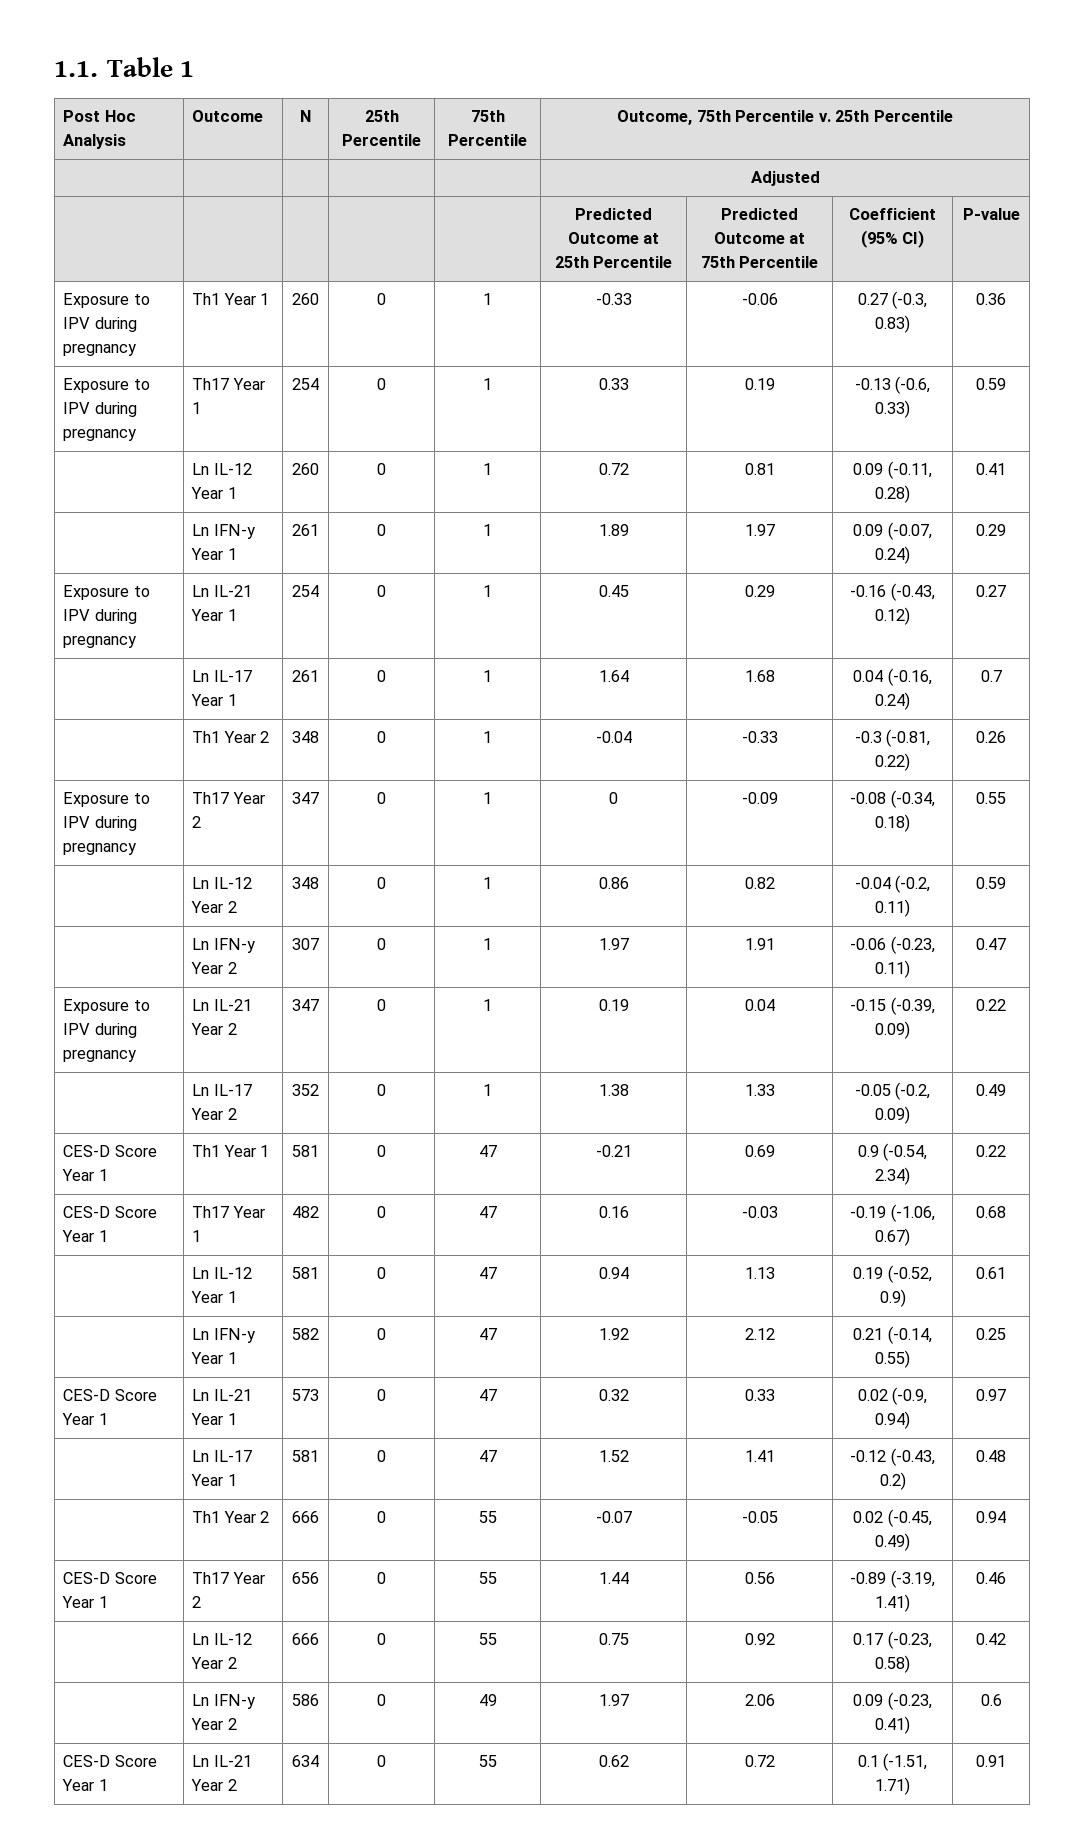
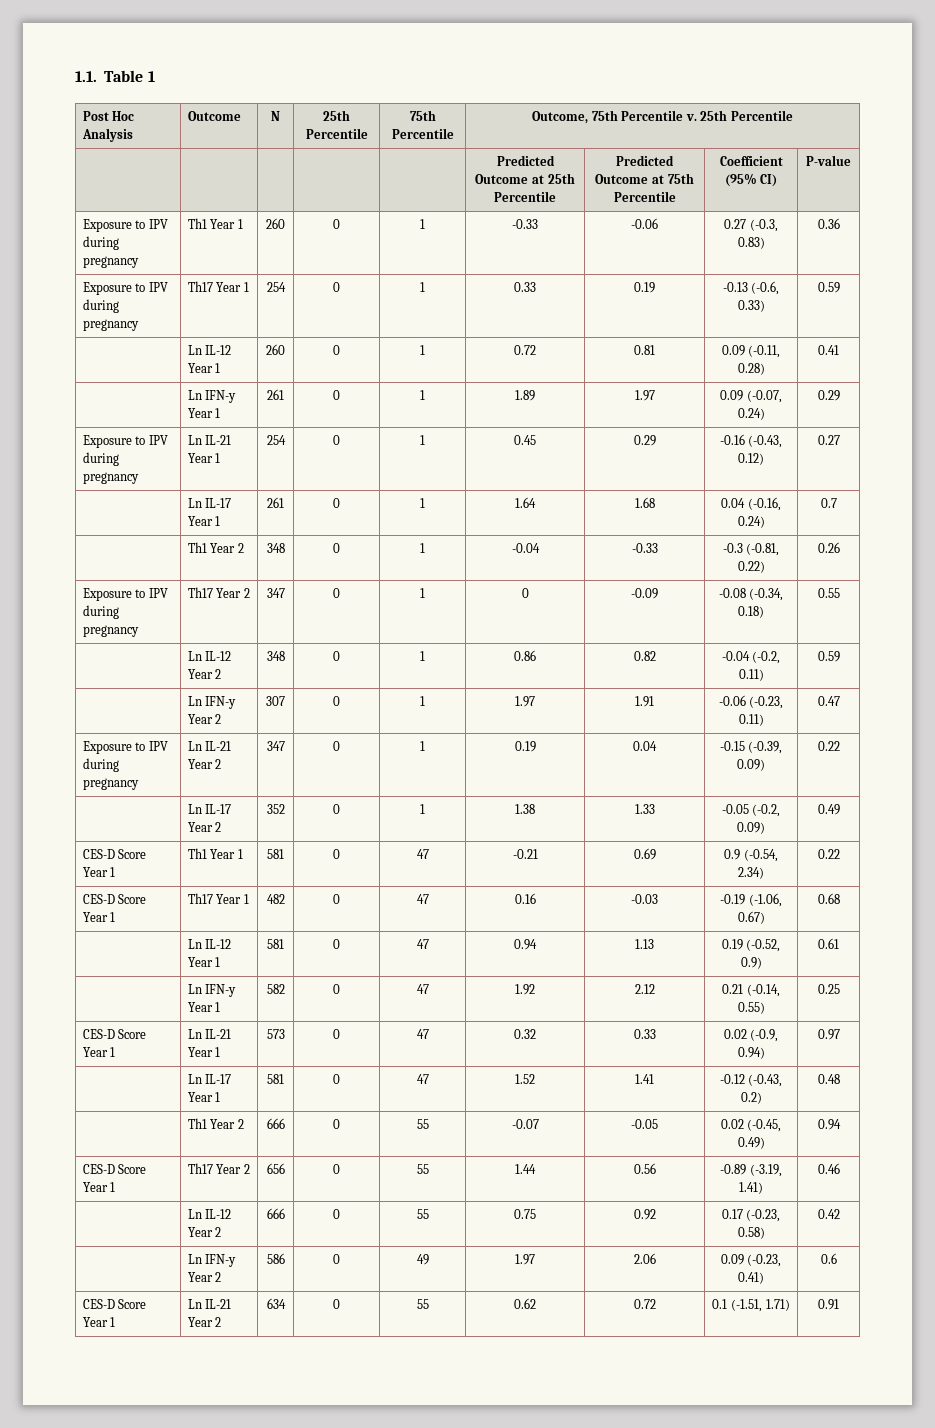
[750,171,820,186] // | | | | | Adjusted -> (793, 115) none

